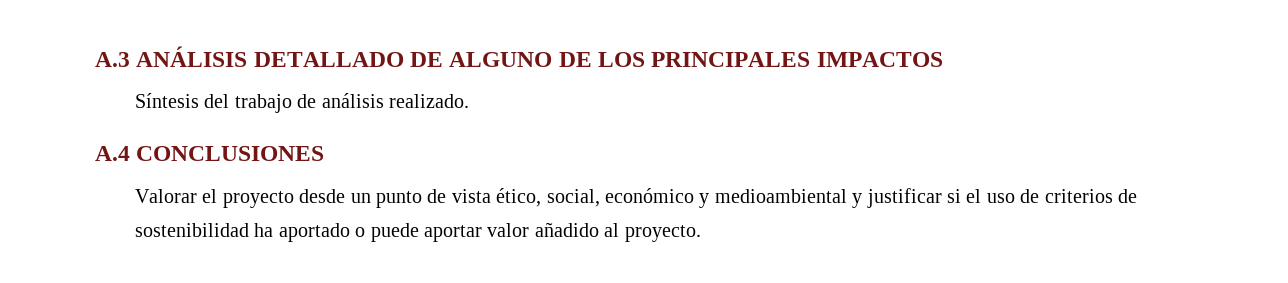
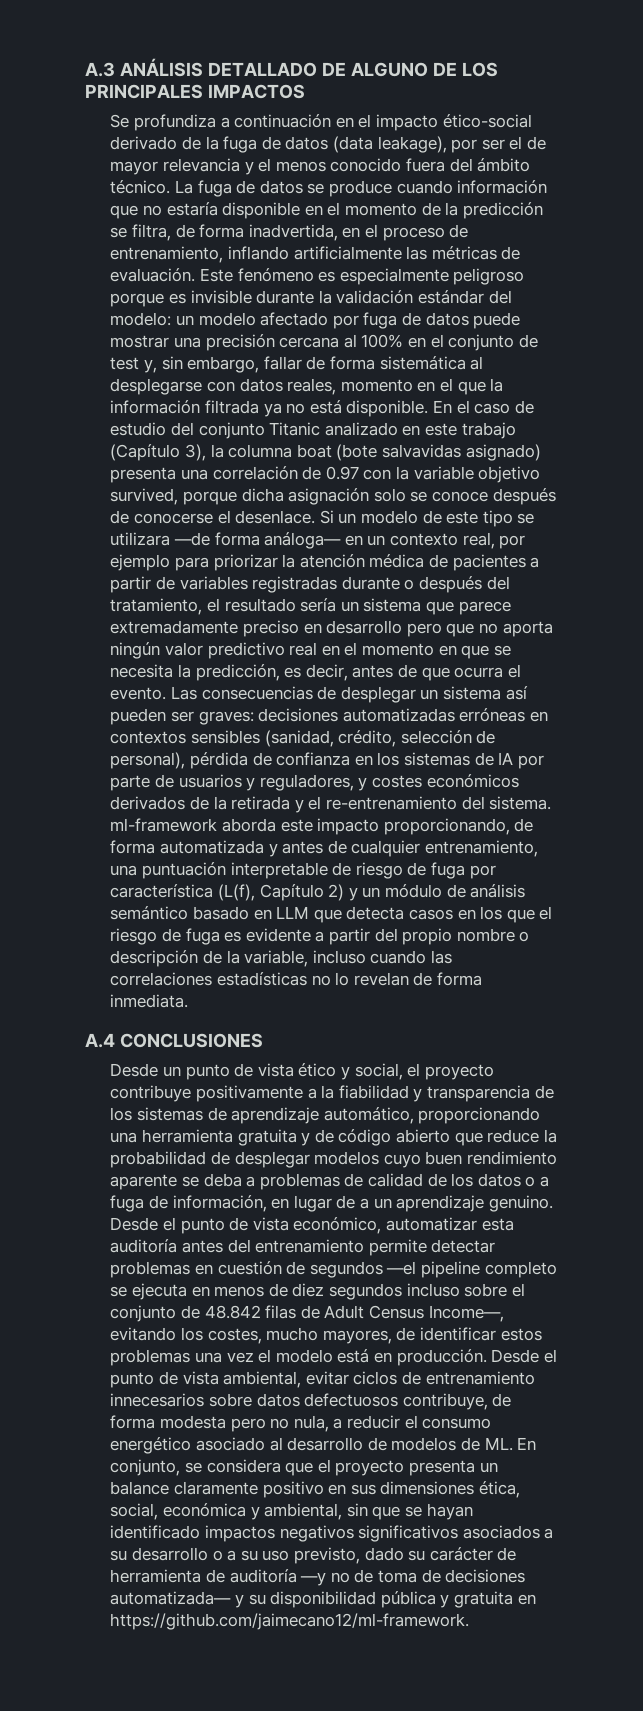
[134,93,469,113] [95,146,325,161] [134,188,1137,208] [134,222,701,242] Síntesis del trabajo de análisis realizado. // A.4 CONCLUSIONES // Valorar el proyecto desde un punto de vista ético, social, económico y medioambiental y justificar si el uso de criterios de sostenibilidad ha aportado o puede aportar valor añadido al proyecto. -> [110,114,532,131] [110,136,546,153] [110,158,531,175] [110,180,548,197] [110,202,543,219] [110,224,469,241] [110,246,521,263] [110,268,525,285] [110,290,512,307] [110,312,521,329] [110,334,538,351] [110,356,484,373] [110,378,504,395] [110,400,534,417] [110,422,516,439] [110,444,541,461] [110,466,541,483] [110,488,556,505] [110,510,535,527] [110,532,526,549] [110,554,540,571] [110,576,510,593] [110,598,511,615] [110,620,553,637] [110,642,511,659] [110,664,521,681] [110,686,528,703] [110,708,549,725] [110,730,496,747] [110,752,544,769] [110,774,519,791] [110,796,552,813] [110,818,534,835] [110,840,539,857] [110,862,496,879] [110,884,526,901] [110,906,553,923] [110,928,530,945] [110,950,453,967] [110,972,483,986] [110,994,189,1008] [85,1033,263,1048] [110,1063,494,1080] [110,1085,554,1102] [110,1107,541,1124] [110,1129,557,1146] [110,1151,558,1168] [110,1173,549,1190] [110,1195,553,1212] [110,1217,514,1234] [110,1239,496,1256] [110,1261,557,1278] [110,1283,525,1300] [110,1305,504,1322] [110,1327,542,1344] [110,1349,557,1366] [110,1371,535,1388] [110,1393,512,1410] [110,1415,492,1432] [110,1437,537,1454] [110,1459,498,1476] [110,1481,521,1498] [110,1503,473,1520] [110,1525,554,1542] [110,1547,517,1564] [110,1569,526,1586] [110,1591,536,1608] [110,1613,470,1630] Se profundiza a continuación en el impacto ético-social derivado de la fuga de datos (data leakage), por ser el de mayor relevancia y el menos conocido fuera del ámbito técnico. La fuga de datos se produce cuando información que no estaría disponible en el momento de la predicción se filtra, de forma inadvertida, en el proceso de entrenamiento, inflando artificialmente las métricas de evaluación. Este fenómeno es especialmente peligroso porque es invisible durante la validación estándar del modelo: un modelo afectado por fuga de datos puede mostrar una precisión cercana al 100% en el conjunto de test y, sin embargo, fallar de forma sistemática al desplegarse con datos reales, momento en el que la información filtrada ya no está disponible. En el caso de estudio del conjunto Titanic analizado en este trabajo (Capítulo 3), la columna boat (bote salvavidas asignado) presenta una correlación de 0.97 con la variable objetivo survived, porque dicha asignación solo se conoce después de conocerse el desenlace. Si un modelo de este tipo se utilizara —de forma análoga— en un contexto real, por ejemplo para priorizar la atención médica de pacientes a partir de variables registradas durante o después del tratamiento, el resultado sería un sistema que parece extremadamente preciso en desarrollo pero que no aporta ningún valor predictivo real en el momento en que se necesita la predicción, es decir, antes de que ocurra el evento. Las consecuencias de desplegar un sistema así pueden ser graves: decisiones automatizadas erróneas en contextos sensibles (sanidad, crédito, selección de personal), pérdida de confianza en los sistemas de IA por parte de usuarios y reguladores, y costes económicos derivados de la retirada y el re-entrenamiento del sistema. ml-framework aborda este impacto proporcionando, de forma automatizada y antes de cualquier entrenamiento, una puntuación interpretable de riesgo de fuga por característica (L(f), Capítulo 2) y un módulo de análisis semántico basado en LLM que detecta casos en los que el riesgo de fuga es evidente a partir del propio nombre o descripción de la variable, incluso cuando las correlaciones estadísticas no lo revelan de forma inmediata. // A.4 CONCLUSIONES // Desde un punto de vista ético y social, el proyecto contribuye positivamente a la fiabilidad y transparencia de los sistemas de aprendizaje automático, proporcionando una herramienta gratuita y de código abierto que reduce la probabilidad de desplegar modelos cuyo buen rendimiento aparente se deba a problemas de calidad de los datos o a fuga de información, en lugar de a un aprendizaje genuino. Desde el punto de vista económico, automatizar esta auditoría antes del entrenamiento permite detectar problemas en cuestión de segundos —el pipeline completo se ejecuta en menos de diez segundos incluso sobre el conjunto de 48.842 filas de Adult Census Income—, evitando los costes, mucho mayores, de identificar estos problemas una vez el modelo está en producción. Desde el punto de vista ambiental, evitar ciclos de entrenamiento innecesarios sobre datos defectuosos contribuye, de forma modesta pero no nula, a reducir el consumo energético asociado al desarrollo de modelos de ML. En conjunto, se considera que el proyecto presenta un balance claramente positivo en sus dimensiones ética, social, económica y ambiental, sin que se hayan identificado impactos negativos significativos asociados a su desarrollo o a su uso previsto, dado su carácter de herramienta de auditoría —y no de toma de decisiones automatizada— y su disponibilidad pública y gratuita en https://github.com/jaimecano12/ml-framework.

